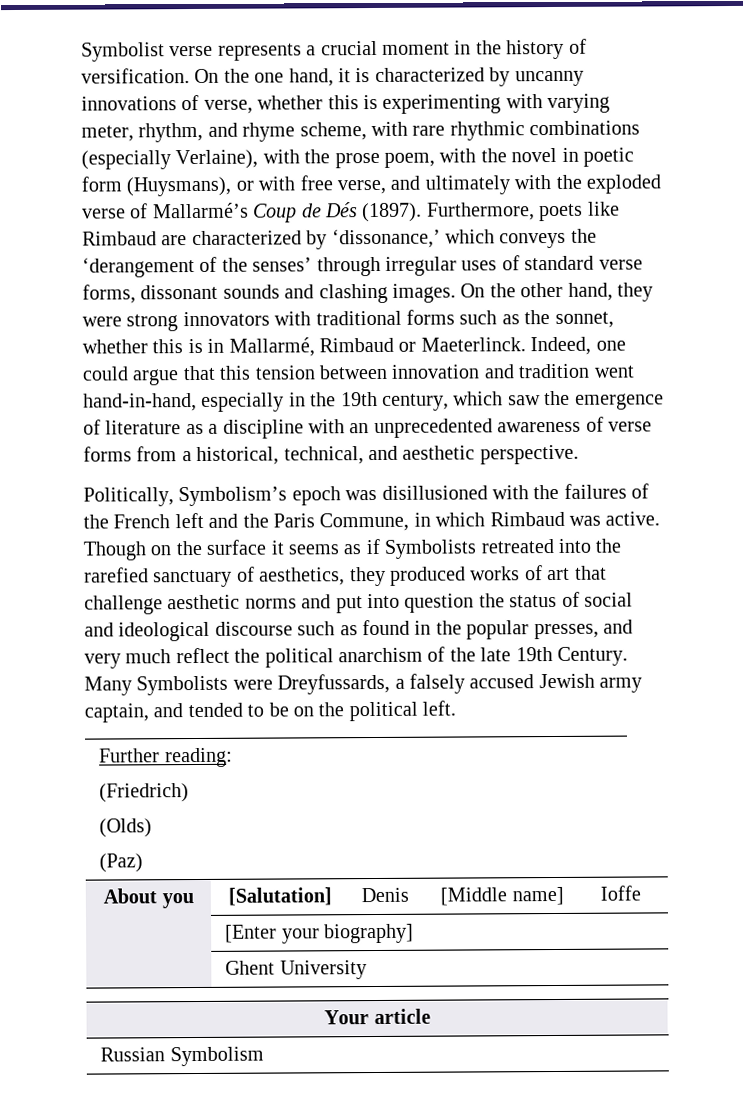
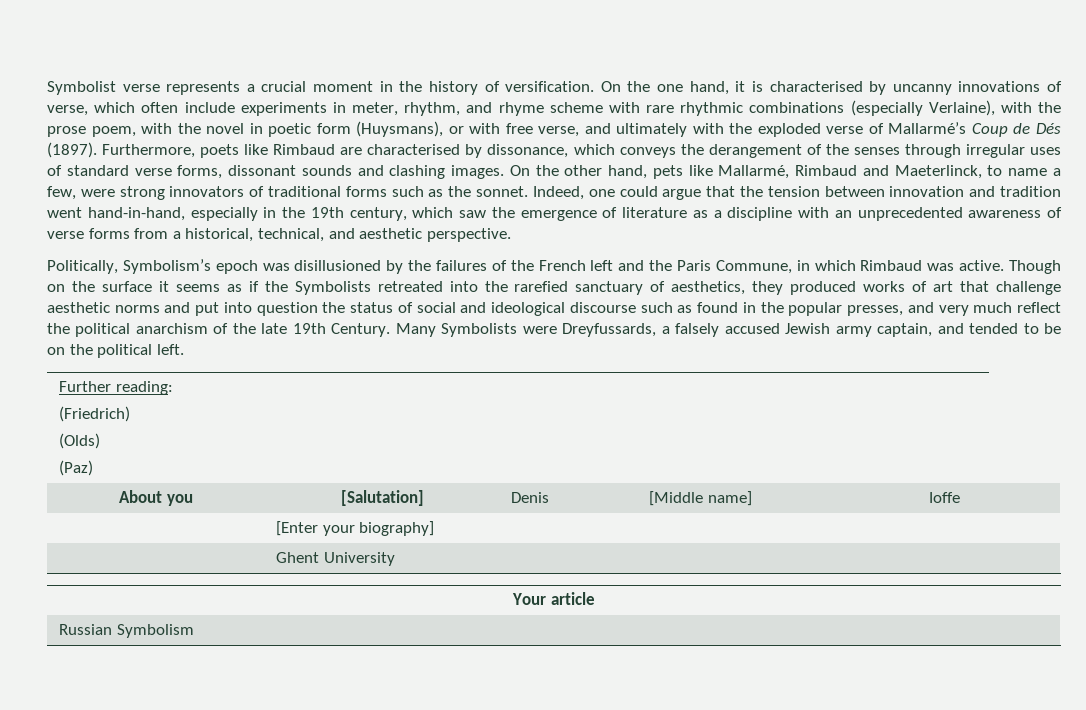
[374,67,485,82] characterized -> [769,81,863,92] characterised
[257,93,611,114] whether this is experimenting with varying -> [94,102,346,116] which often include experiments in
[299,122,367,141] scheme, -> [549,102,603,113] scheme
[191,228,441,250] characterized by ‘dissonance,’ -> [367,144,569,158] characterised by dissonance,
[82,256,313,278] ‘derangement of the senses’ -> [708,144,900,158] derangement of the senses
[616,282,653,302] they -> [652,165,1061,179] [47,186,76,200] pets like Mallarmé, Rimbaud and Maeterlinck, to name a few,
[274,311,312,326] with -> [249,186,265,197] of
[554,311,614,328] [82,337,526,357] sonnet, whether this is in Mallarmé, Rimbaud or Maeterlinck. -> [476,186,529,197] sonnet.
[219,365,251,380] this -> [739,186,763,197] the
[491,485,529,500] with -> [386,260,404,274] by
(380, 546) none -> [264,281,288,292] the

